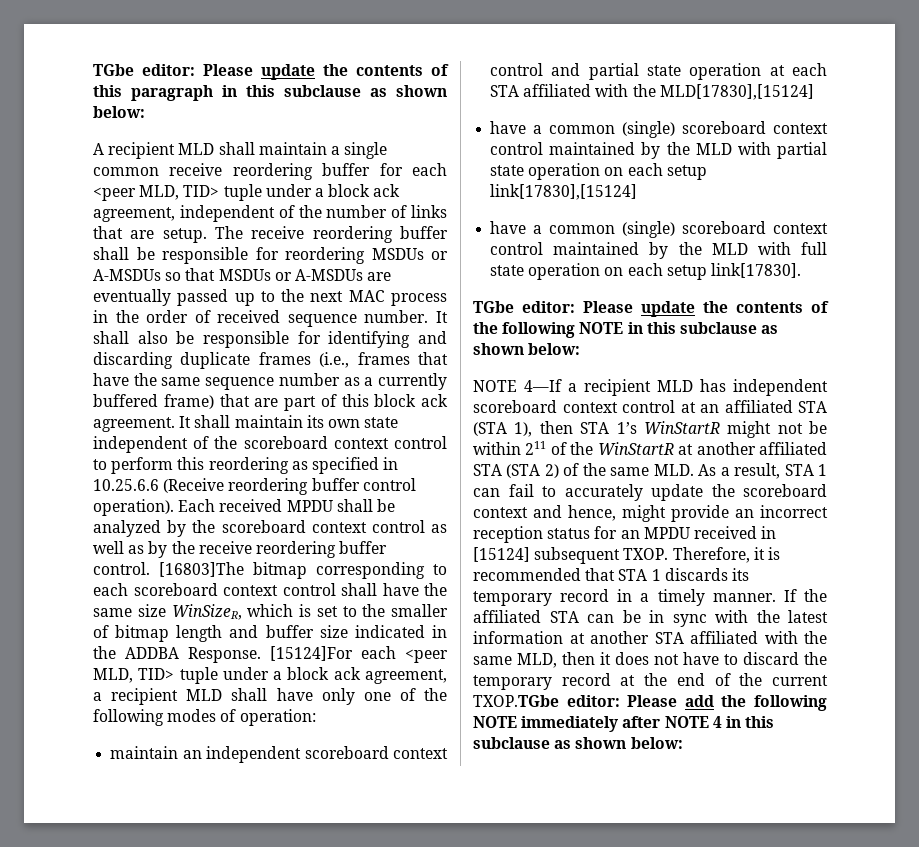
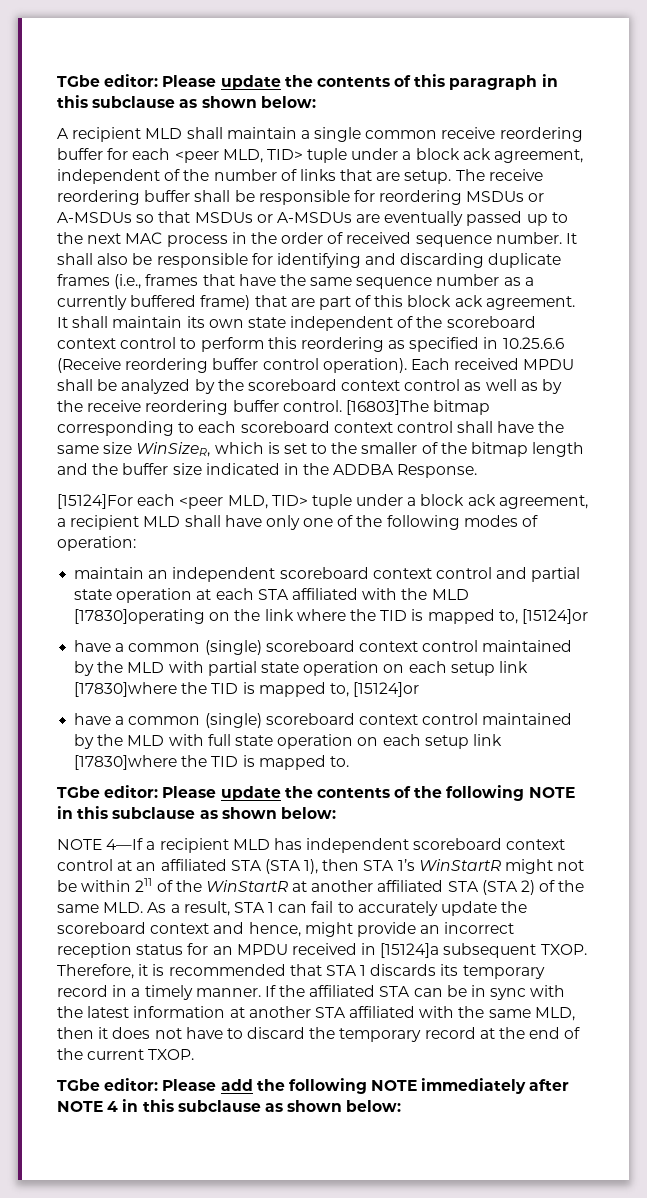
(109, 631) none -> [440,442,467,454] the
(259, 631) none -> [92,463,119,475] the
(261, 655) none -> (478, 471) //
[659,84,814,100] MLD[17830],[15124] -> [431,589,469,600] [74,609,588,624] MLD [17830]operating on the link where the TID is mapped to, [15124]or
[490,184,638,200] link[17830],[15124] -> [498,661,528,673] [74,682,420,697] link [17830]where the TID is mapped to, [15124]or
[710,263,801,278] link[17830]. -> [472,734,502,746] [74,755,349,770] link [17830]where the TID is mapped to.
[473,547,530,562] [15124] -> [380,943,440,958] [15124]a
[473,695,559,707] TXOP.TGbe -> [148,1049,195,1060] [57,1079,100,1091] TXOP. // TGbe

